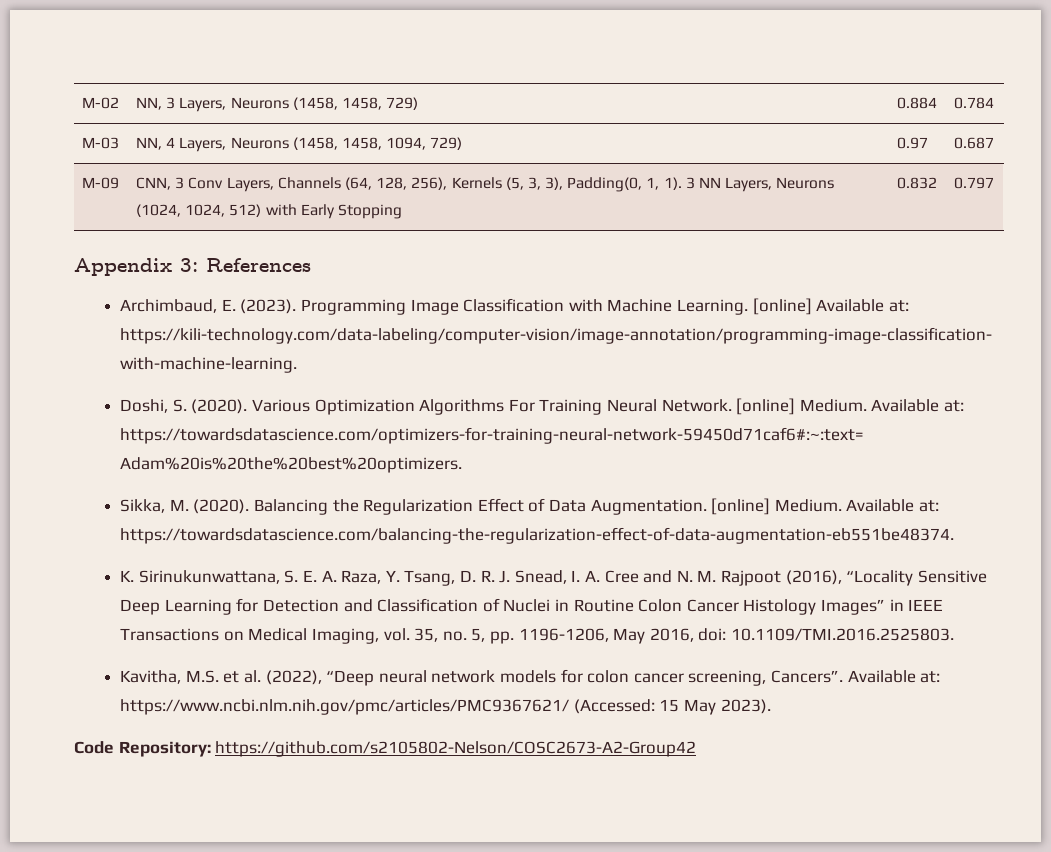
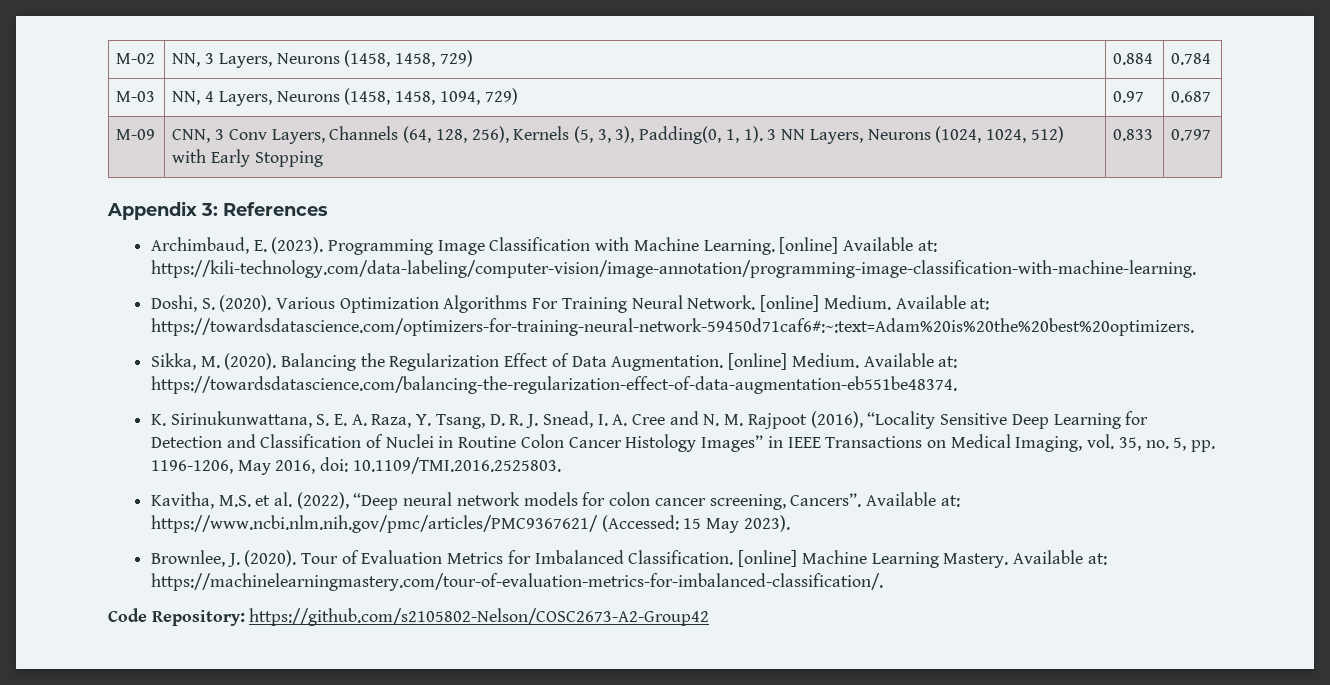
[897,177,938,189] 0.832 -> [1113,129,1154,141] 0.833
(771, 706) none -> [150,550,1107,568] [150,573,883,591] // Brownlee, J. (2020). Tour of Evaluation Metrics for Imbalanced Classification. [online] Machine Learning Mastery. Available at: https://machinelearningmastery.com/tour-of-evaluation-metrics-for-imbalanced-classification/.

